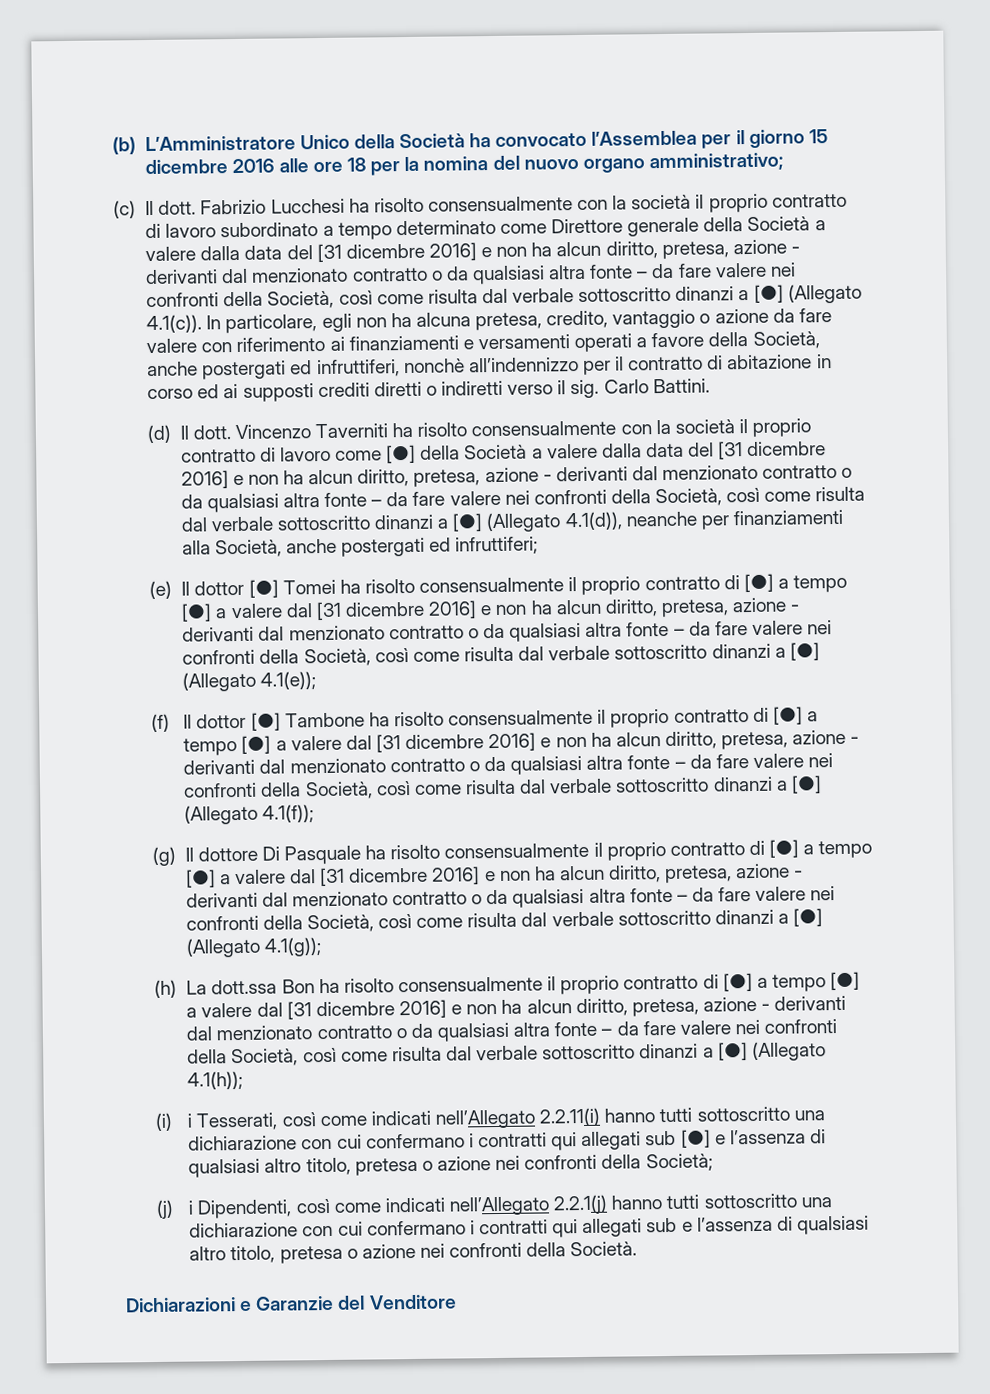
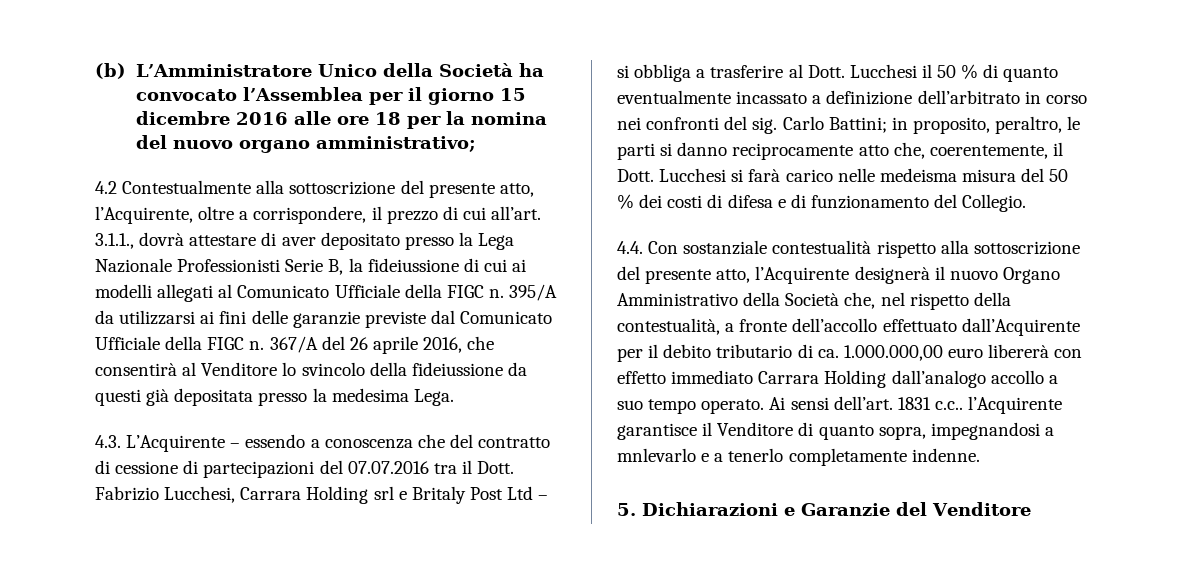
[113,193,847,219] [145,216,826,240] [145,239,800,263] [145,262,796,285] [146,283,862,309] [146,308,832,334] [146,331,820,354] [147,354,832,380] [147,378,710,402] [147,418,812,444] [180,441,827,464] [180,464,853,489] [180,486,866,513] [180,509,843,533] [181,536,539,558] [149,573,848,600] [181,597,801,622] [182,620,833,642] [182,642,820,667] [182,671,317,692] [151,706,818,733] [183,729,860,756] [183,753,834,775] [183,775,822,800] [184,804,315,825] [152,839,873,867] [184,863,804,888] [185,886,836,908] [185,908,824,933] [185,937,322,958] [154,971,861,999] [186,995,847,1020] [186,1019,838,1042] [187,1041,826,1067] [187,1070,244,1090] [155,1106,825,1131] [188,1129,826,1151] [188,1153,713,1178] [156,1193,832,1219] [189,1215,869,1238] [189,1241,638,1264] (c) Il dott. Fabrizio Lucchesi ha risolto consensualmente con la società il proprio contratto di lavoro subordinato a tempo determinato come Direttore generale della Società a valere dalla data del [31 dicembre 2016] e non ha alcun diritto, pretesa, azione - derivanti dal menzionato contratto o da qualsiasi altra fonte – da fare valere nei confronti della Società, così come risulta dal verbale sottoscritto dinanzi a [●] (Allegato 4.1(c)). In particolare, egli non ha alcuna pretesa, credito, vantaggio o azione da fare valere con riferimento ai finanziamenti e versamenti operati a favore della Società, anche postergati ed infruttiferi, nonchè all’indennizzo per il contratto di abitazione in corso ed ai supposti crediti diretti o indiretti verso il sig. Carlo Battini. // (d) Il dott. Vincenzo Taverniti ha risolto consensualmente con la società il proprio contratto di lavoro come [●] della Società a valere dalla data del [31 dicembre 2016] e non ha alcun diritto, pretesa, azione - derivanti dal menzionato contratto o da qualsiasi altra fonte – da fare valere nei confronti della Società, così come risulta dal verbale sottoscritto dinanzi a [●] (Allegato 4.1(d)), neanche per finanziamenti alla Società, anche postergati ed infruttiferi; // (e) Il dottor [●] Tomei ha risolto consensualmente il proprio contratto di [●] a tempo [●] a valere dal [31 dicembre 2016] e non ha alcun diritto, pretesa, azione - derivanti dal menzionato contratto o da qualsiasi altra fonte – da fare valere nei confronti della Società, così come risulta dal verbale sottoscritto dinanzi a [●] (Allegato 4.1(e)); // (f) Il dottor [●] Tambone ha risolto consensualmente il proprio contratto di [●] a tempo [●] a valere dal [31 dicembre 2016] e non ha alcun diritto, pretesa, azione - derivanti dal menzionato contratto o da qualsiasi altra fonte – da fare valere nei confronti della Società, così come risulta dal verbale sottoscritto dinanzi a [●] (Allegato 4.1(f)); // (g) Il dottore Di Pasquale ha risolto consensualmente il proprio contratto di [●] a tempo [●] a valere dal [31 dicembre 2016] e non ha alcun diritto, pretesa, azione - derivanti dal menzionato contratto o da qualsiasi altra fonte – da fare valere nei confronti della Società, così come risulta dal verbale sottoscritto dinanzi a [●] (Allegato 4.1(g)); // (h) La dott.ssa Bon ha risolto consensualmente il proprio contratto di [●] a tempo [●] a valere dal [31 dicembre 2016] e non ha alcun diritto, pretesa, azione - derivanti dal menzionato contratto o da qualsiasi altra fonte – da fare valere nei confronti della Società, così come risulta dal verbale sottoscritto dinanzi a [●] (Allegato 4.1(h)); // (i) i Tesserati, così come indicati nell’Allegato 2.2.11(i) hanno tutti sottoscritto una dichiarazione con cui confermano i contratti qui allegati sub [●] e l’assenza di qualsiasi altro titolo, pretesa o azione nei confronti della Società; // (j) i Dipendenti, così come indicati nell’Allegato 2.2.1(j) hanno tutti sottoscritto una dichiarazione con cui confermano i contratti qui allegati sub e l’assenza di qualsiasi altro titolo, pretesa o azione nei confronti della Società. // -> [95,180,534,198] [95,206,542,224] [95,232,515,250] [95,258,527,275] [95,284,558,302] [95,310,553,328] [95,336,495,354] [95,362,527,376] [95,388,454,406] [95,434,551,452] [95,460,515,478] [95,486,549,504] [617,64,1059,82] [617,90,1087,105] [617,116,1081,134] [617,142,1063,160] [617,168,1069,182] [617,194,1027,212] [617,240,1080,258] [617,266,1060,284] [617,292,1011,310] [617,318,1080,336] [617,344,1083,362] [617,370,1058,388] [617,396,1063,414] [617,422,1054,440] [617,448,980,466] [617,503,636,516] 4.2 Contestualmente alla sottoscrizione del presente atto, l’Acquirente, oltre a corrispondere, il prezzo di cui all’art. 3.1.1., dovrà attestare di aver depositato presso la Lega Nazionale Professionisti Serie B, la fideiussione di cui ai modelli allegati al Comunicato Ufficiale della FIGC n. 395/A da utilizzarsi ai fini delle garanzie previste dal Comunicato Ufficiale della FIGC n. 367/A del 26 aprile 2016, che consentirà al Venditore lo svincolo della fideiussione da questi già depositata presso la medesima Lega. // 4.3. L’Acquirente – essendo a conoscenza che del contratto di cessione di partecipazioni del 07.07.2016 tra il Dott. Fabrizio Lucchesi, Carrara Holding srl e Britaly Post Ltd – si obbliga a trasferire al Dott. Lucchesi il 50 % di quanto eventualmente incassato a definizione dell’arbitrato in corso nei confronti del sig. Carlo Battini; in proposito, peraltro, le parti si danno reciprocamente atto che, coerentemente, il Dott. Lucchesi si farà carico nelle medeisma misura del 50 % dei costi di difesa e di funzionamento del Collegio. // 4.4. Con sostanziale contestualità rispetto alla sottoscrizione del presente atto, l’Acquirente designerà il nuovo Organo Amministrativo della Società che, nel rispetto della contestualità, a fronte dell’accollo effettuato dall’Acquirente per il debito tributario di ca. 1.000.000,00 euro libererà con effetto immediato Carrara Holding dall’analogo accollo a suo tempo operato. Ai sensi dell’art. 1831 c.c.. l’Acquirente garantisce il Venditore di quanto sopra, impegnandosi a mnlevarlo e a tenerlo completamente indenne. // 5.

